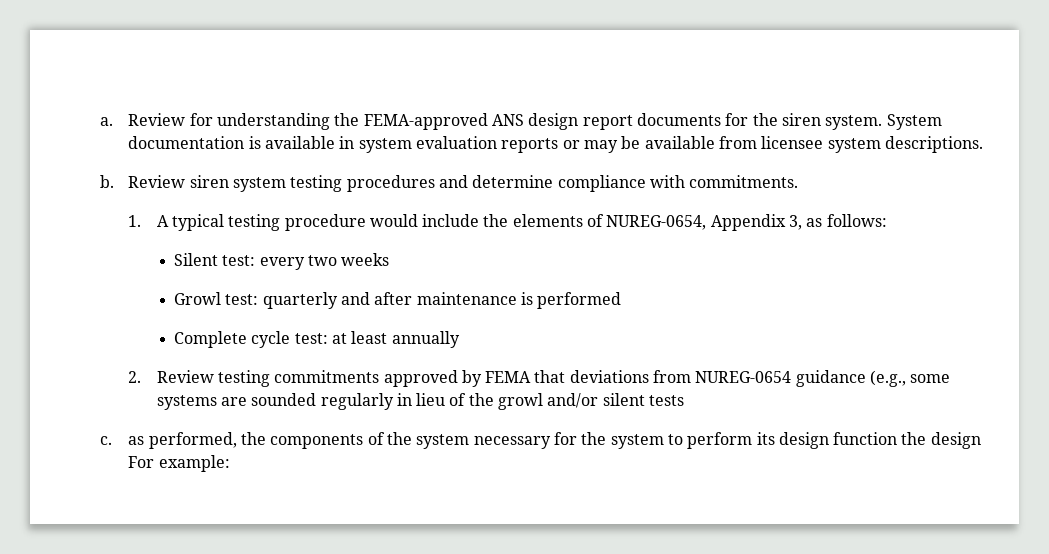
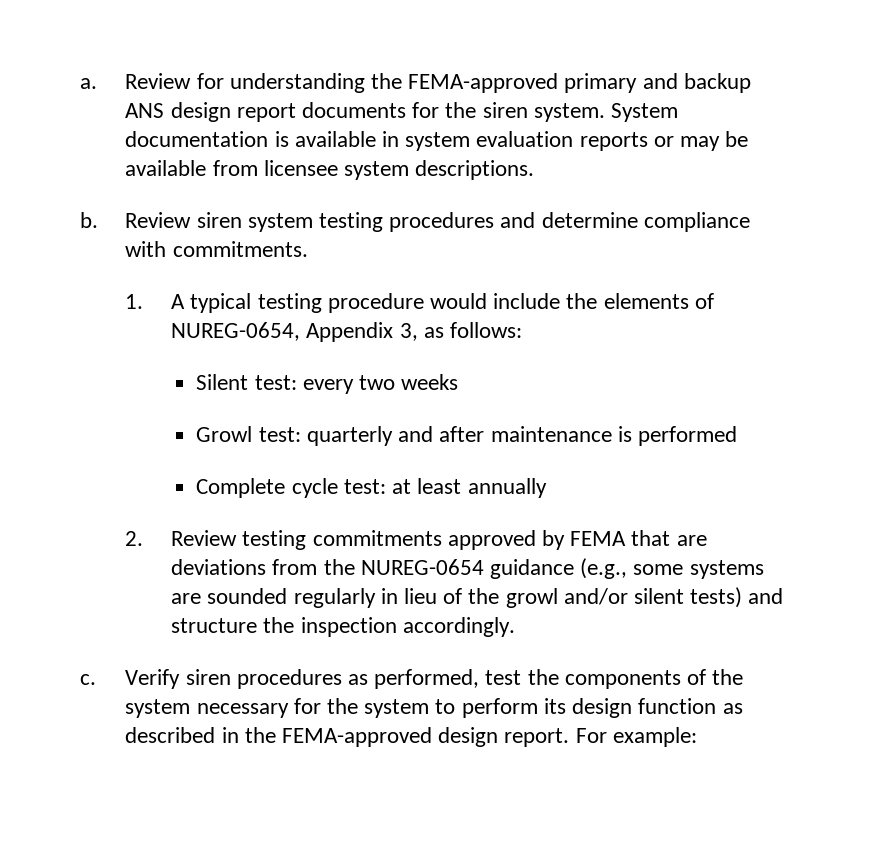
(488, 121) none -> [564,73,751,93] primary and backup
(566, 376) none -> [676,535,707,546] are
(692, 376) none -> [323,559,355,575] the
[649,395,685,406] [100,436,113,445] tests // c. -> [690,587,784,608] [171,617,515,637] [79,669,342,689] tests) and structure the inspection accordingly. // c. Verify siren procedures
(237, 440) none -> [485,670,522,685] test
[901,432,981,449] the design -> [722,703,743,714] [125,727,570,747] as described in the FEMA-approved design report.

